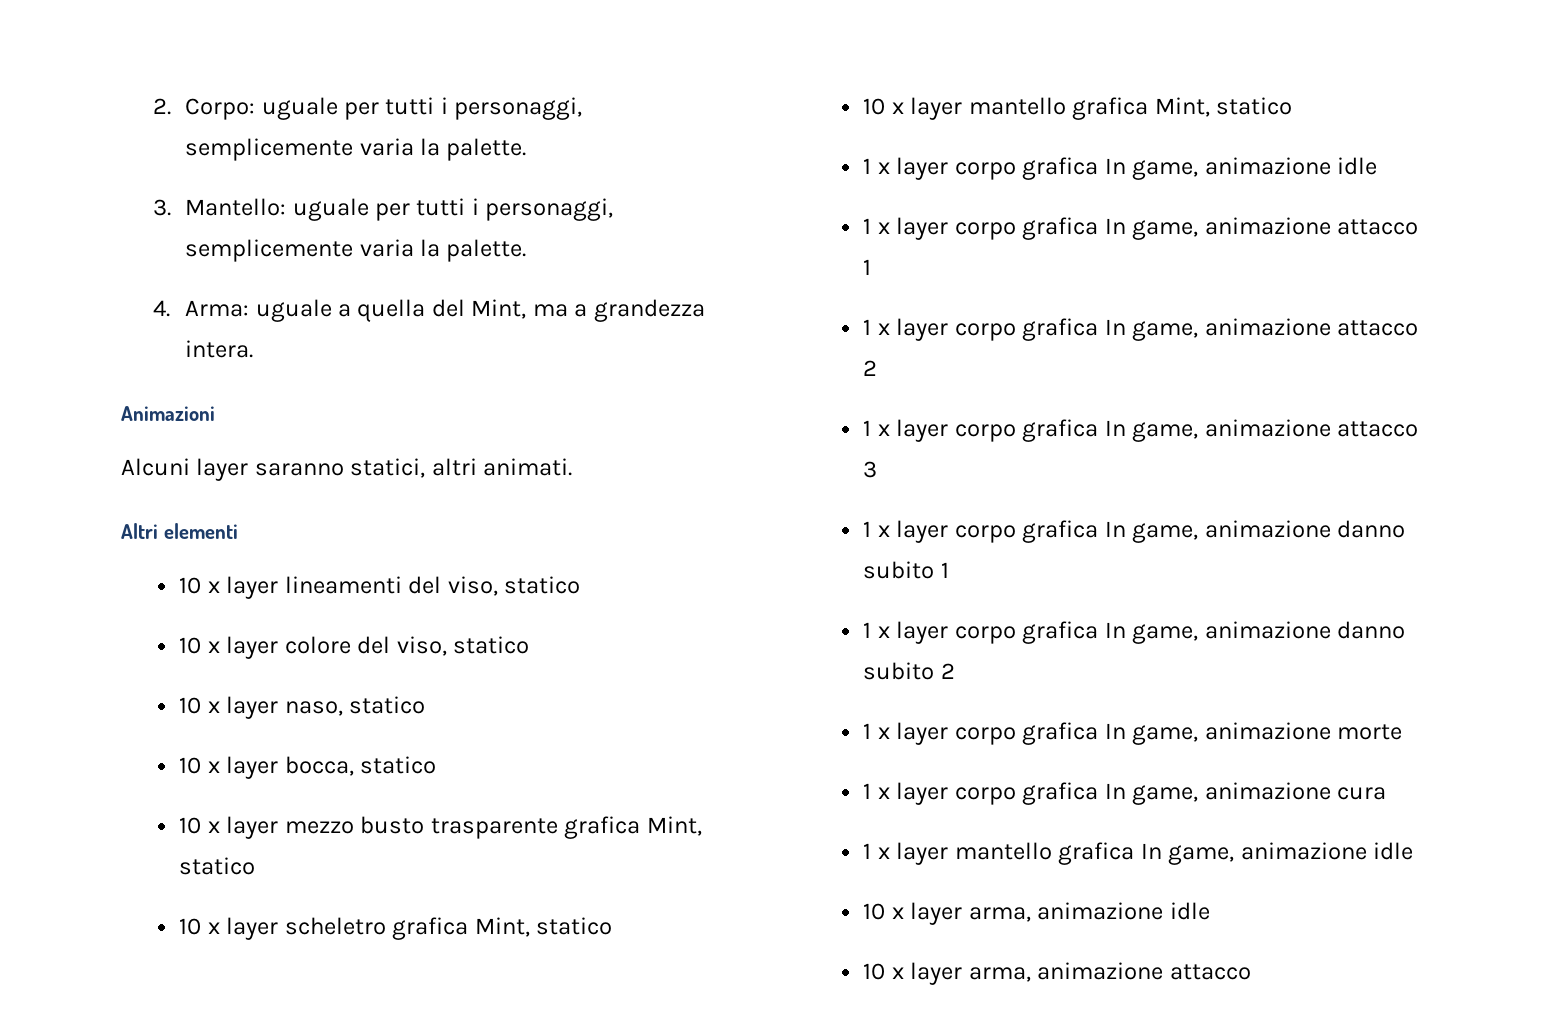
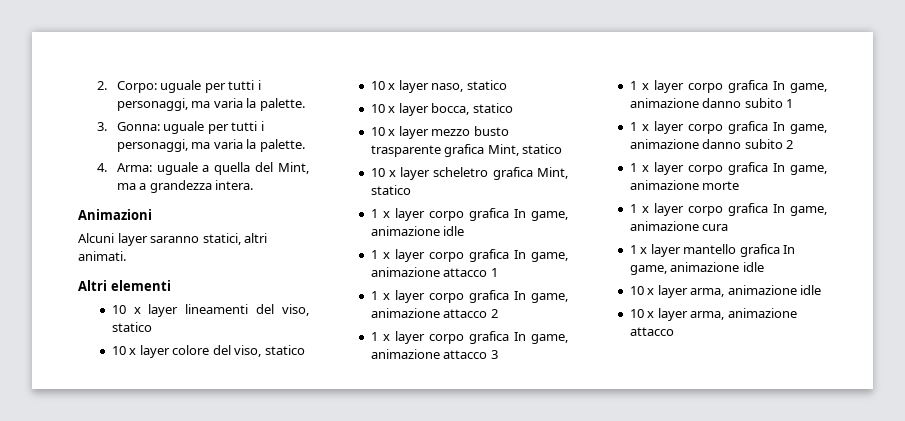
[185,138,354,161] semplicemente -> [191,101,211,108] ma
[185,198,614,221] [185,239,354,262] Mantello: uguale per tutti i personaggi, semplicemente -> [116,121,264,134] [116,139,211,152] Gonna: uguale per tutti i personaggi, ma
[863,97,1293,120] // 10 x layer mantello grafica Mint, statico -> (411, 190) none

